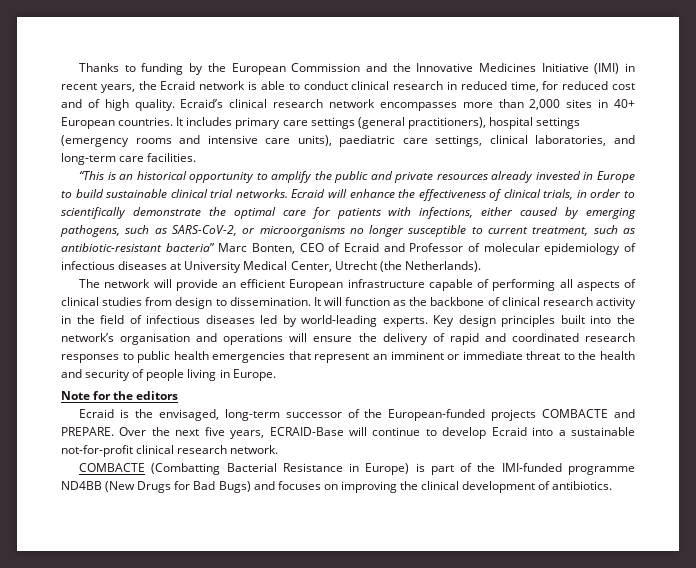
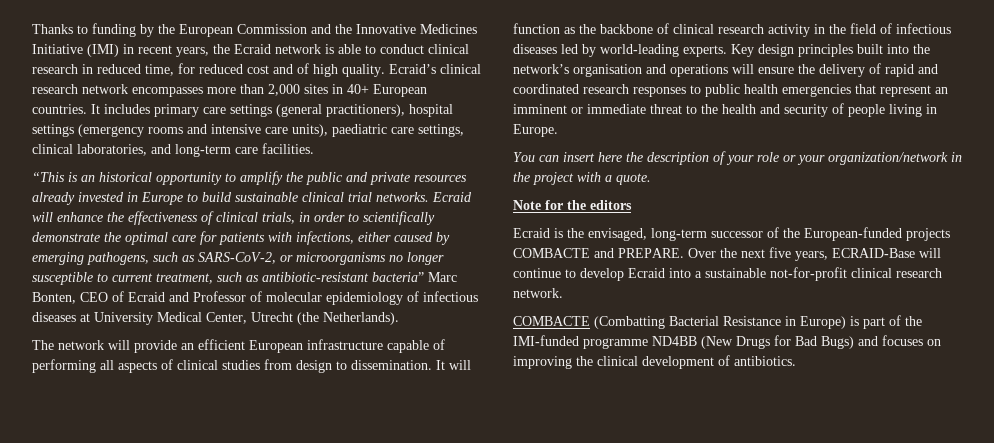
(276, 375) none -> [513,151,962,165] [513,172,651,185] // You can insert here the description of your role or your organization/network in the project with a quote.

